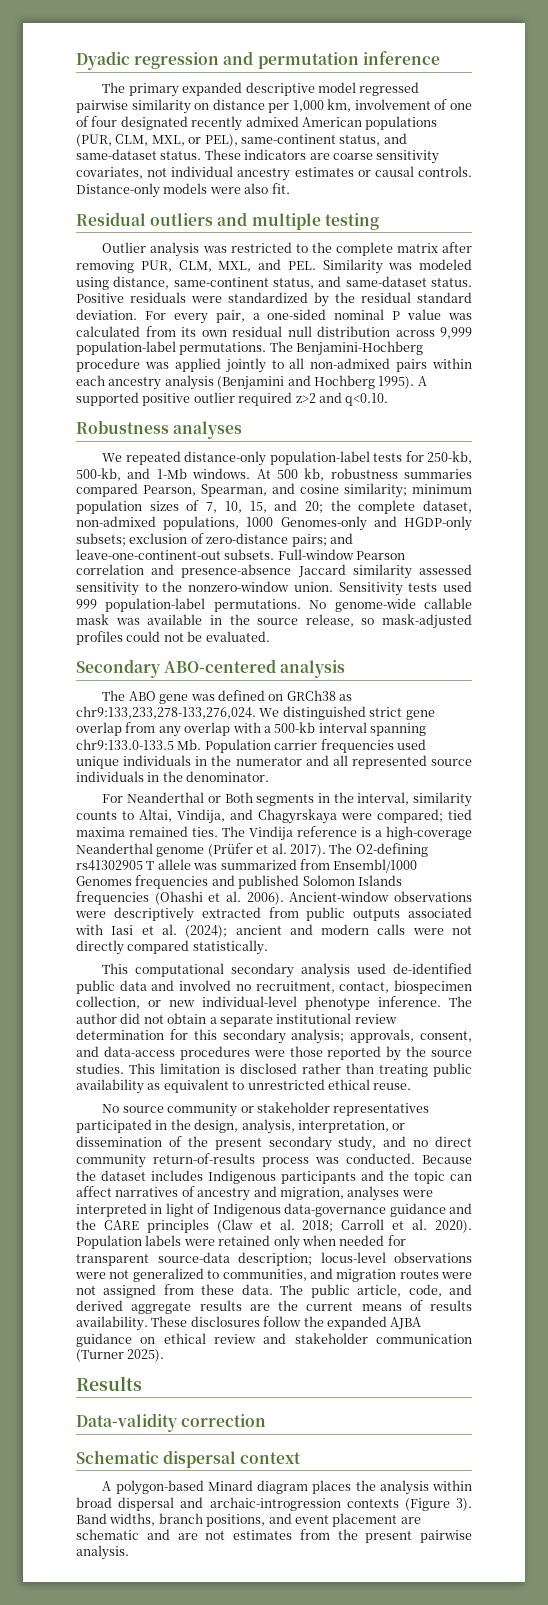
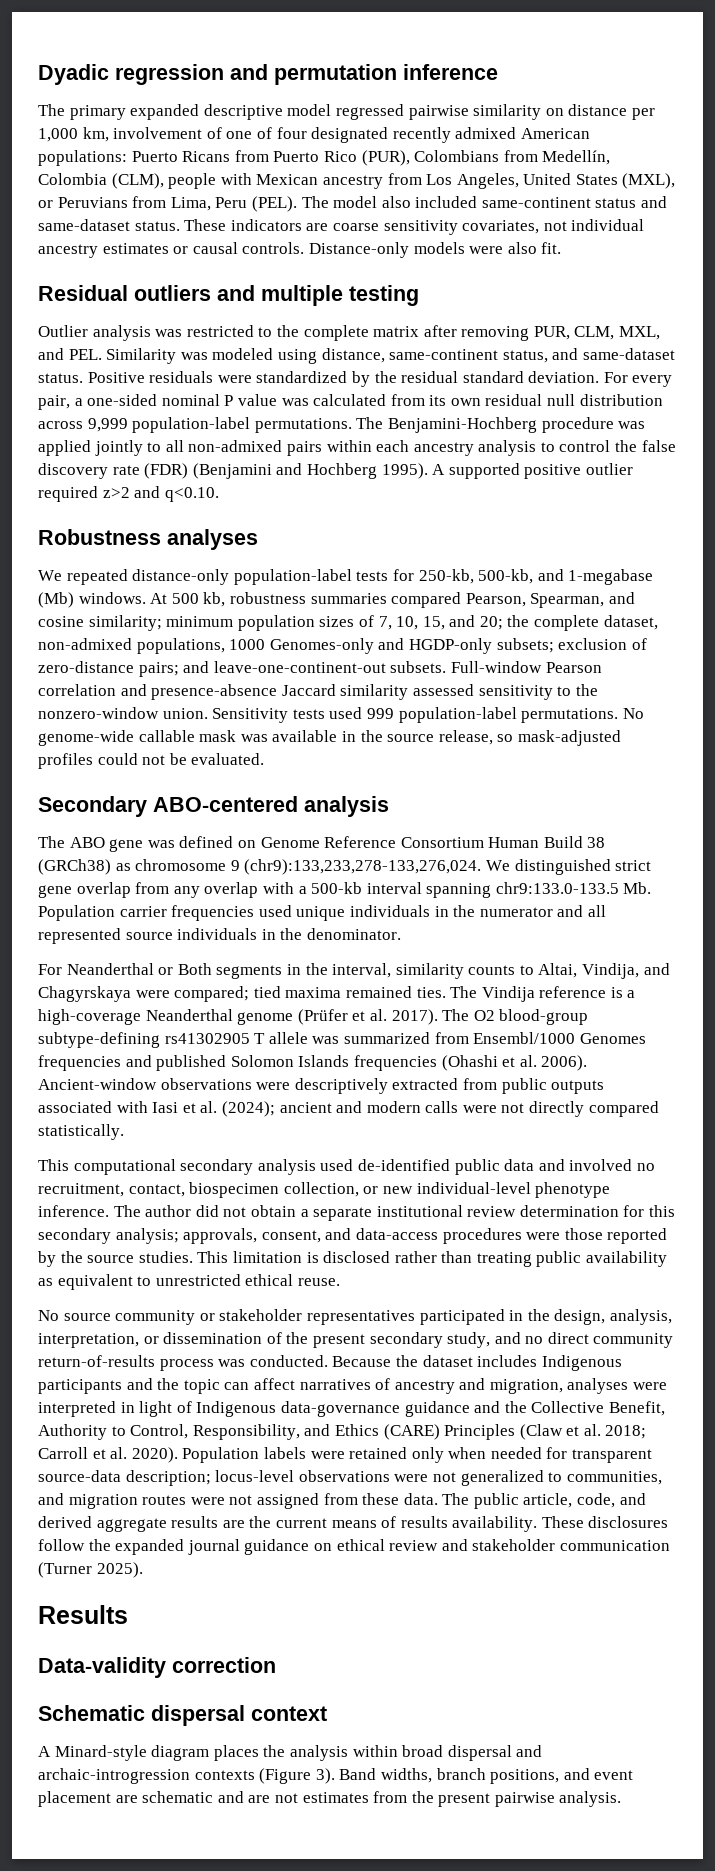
[365,116,438,130] [76,134,381,147] populations (PUR, CLM, MXL, or PEL), same-continent status, -> [38,150,611,166] [38,173,676,189] [38,196,637,212] populations: Puerto Ricans from Puerto Rico (PUR), Colombians from Medellín, Colombia (CLM), people with Mexican ancestry from Los Angeles, United States (MXL), or Peruvians from Lima, Peru (PEL). The model also included same-continent status
(214, 382) none -> [540,440,676,452] [38,463,189,479] to control the false discovery rate (FDR)
[156,468,187,479] 1-Mb -> [568,569,654,585] [38,592,74,608] 1-megabase (Mb)
[286,690,353,701] [76,706,256,719] GRCh38 as chr9:133,233,278-133,276,024. -> [260,836,606,848] [38,859,482,875] Genome Reference Consortium Human Build 38 (GRCh38) as chromosome 9 (chr9):133,233,278-133,276,024.
[355,843,428,857] O2-defining -> [473,1009,589,1025] [38,1032,160,1048] O2 blood-group subtype-defining
[103,1219,209,1233] CARE principles -> [531,1401,665,1416] [38,1424,516,1440] Collective Benefit, Authority to Control, Responsibility, and Ethics (CARE) Principles
[390,1317,422,1329] AJBA -> [187,1539,240,1555] journal
[115,1480,253,1495] polygon-based Minard -> [54,1745,147,1761] Minard-style

